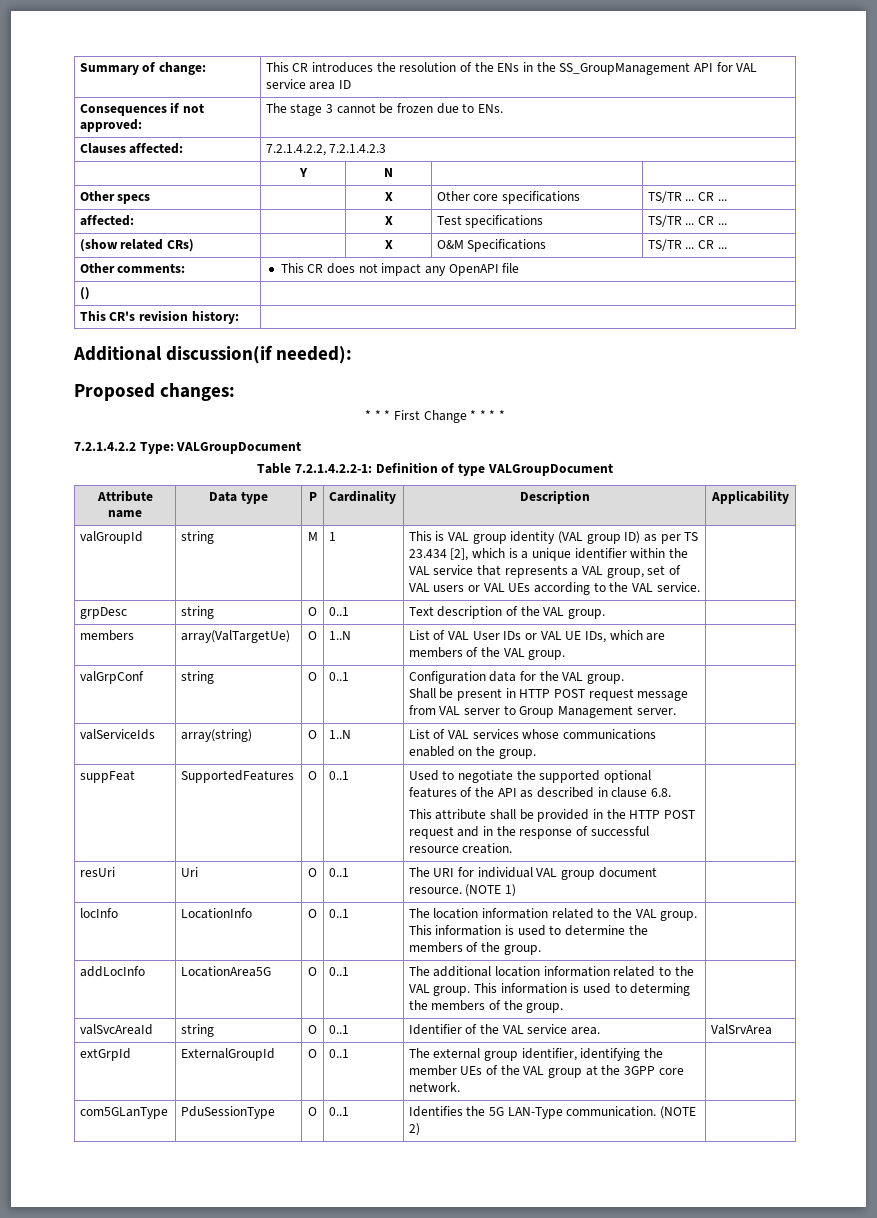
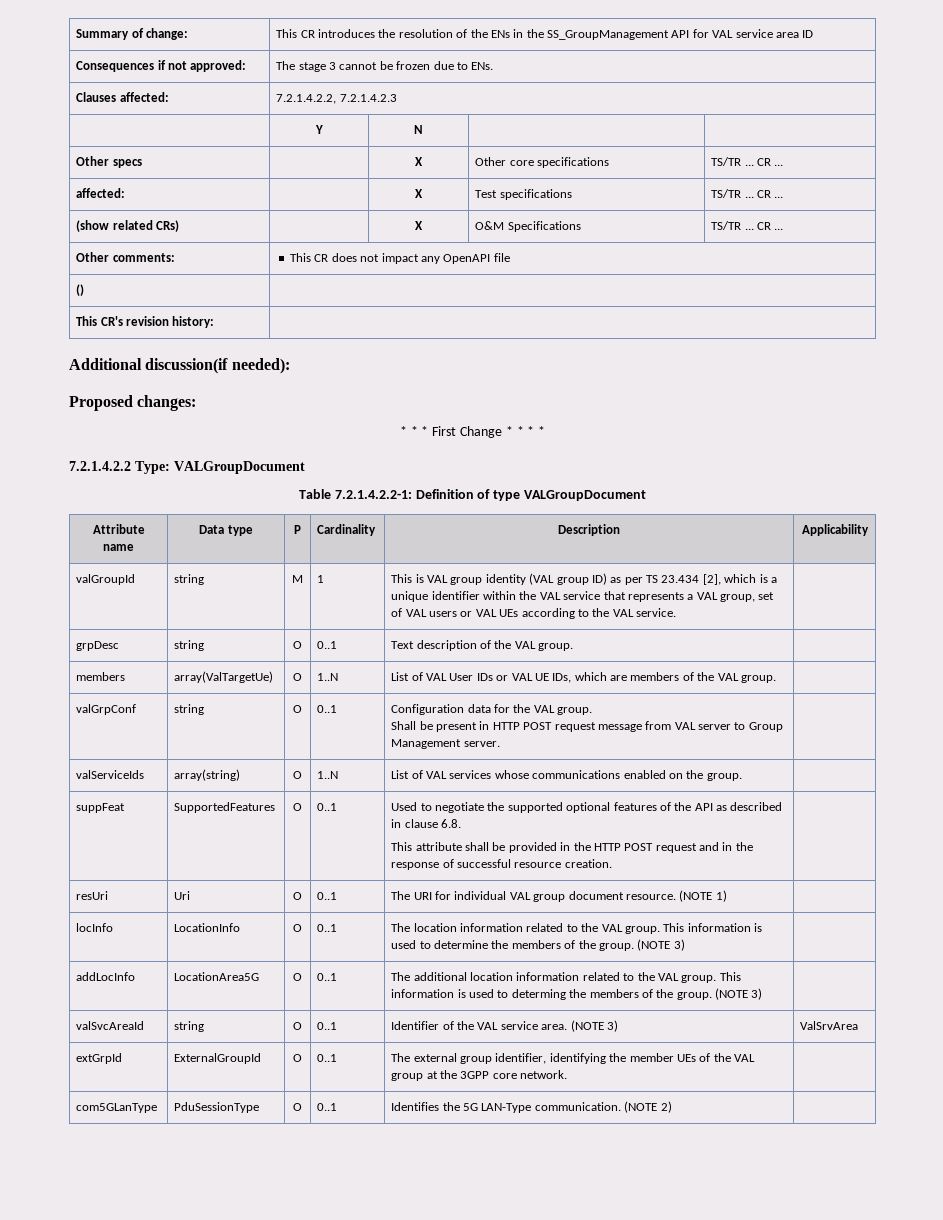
(541, 950) none -> [637,939,685,951] (NOTE 3)
(564, 1008) none -> [715,988,763,1000] (NOTE 3)
(601, 1031) none -> [570,1020,618,1032] (NOTE 3)

